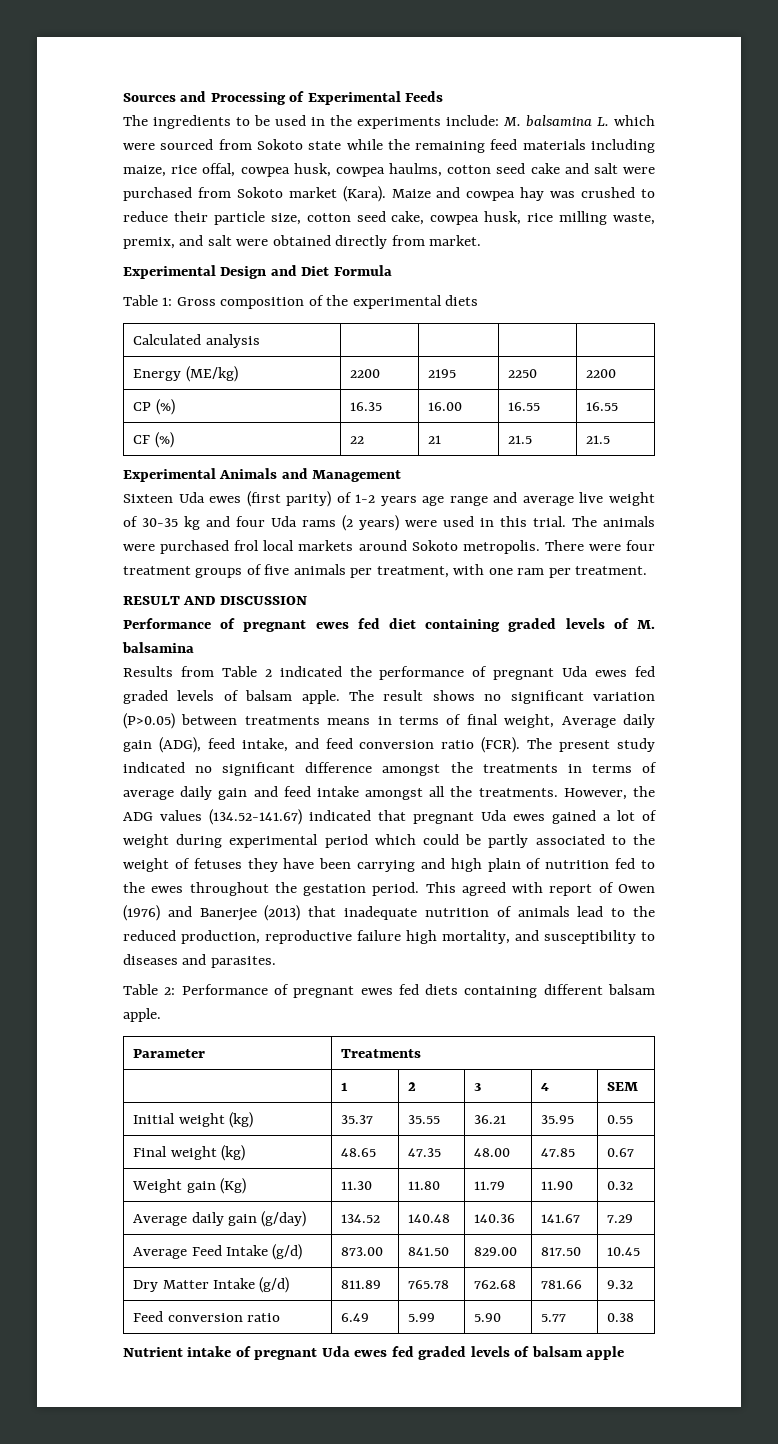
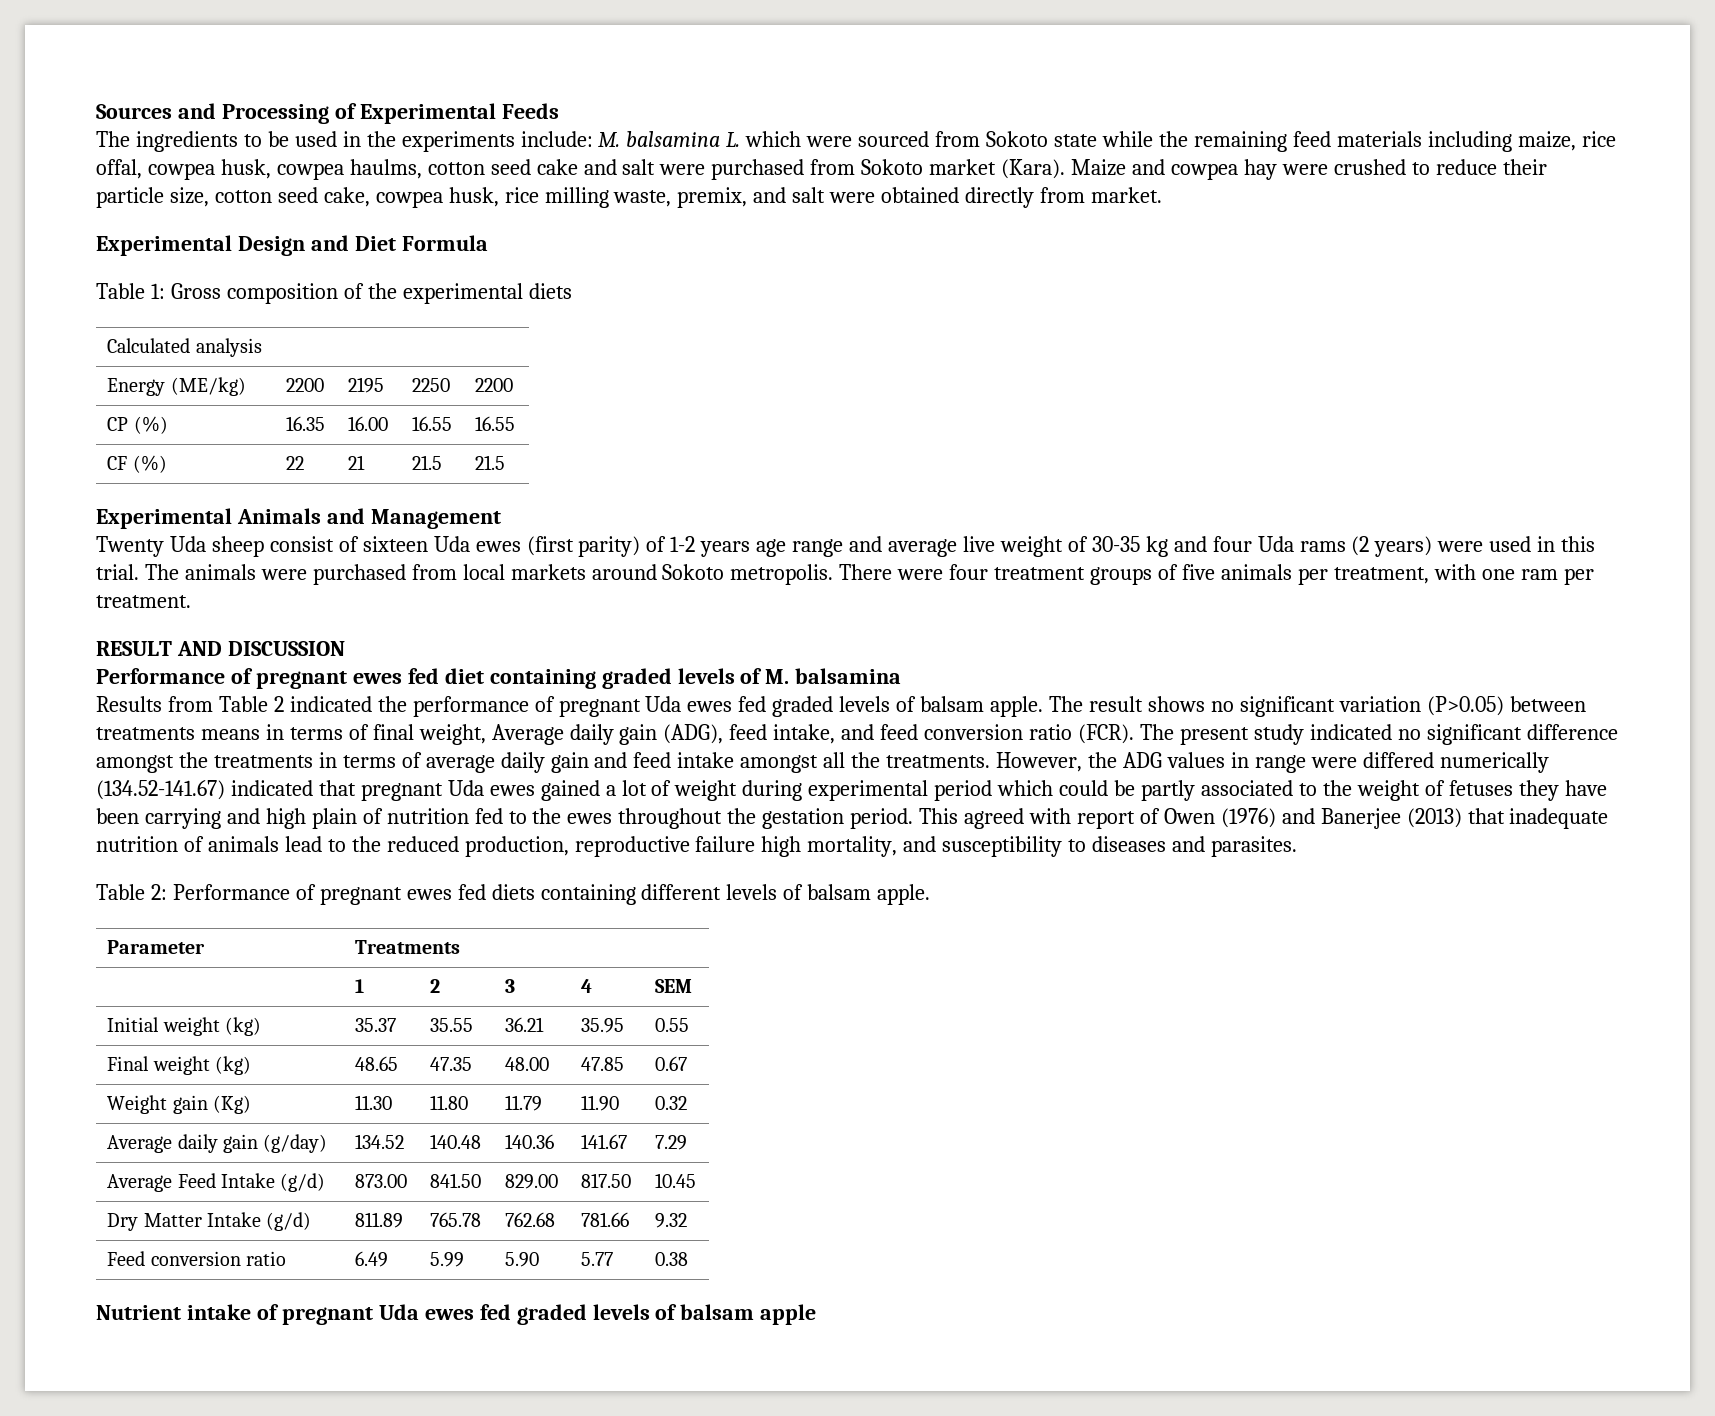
[550,191,576,198] was -> [1281,164,1328,175] were
[123,494,173,503] Sixteen -> [96,536,428,557] Twenty Uda sheep consist of sixteen
[234,540,260,551] frol -> [411,564,457,580] from
(202, 815) none -> [1230,752,1549,773] in range were differed numerically
(603, 989) none -> [726,884,804,900] levels of

